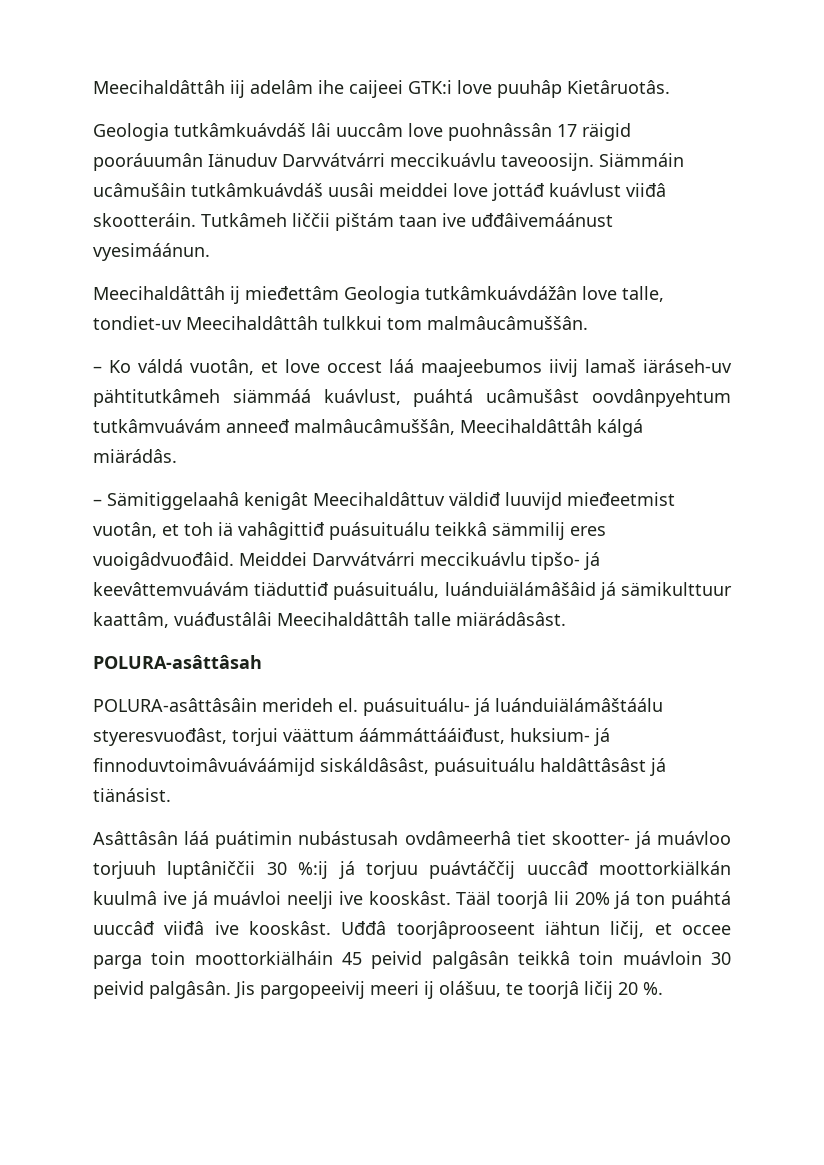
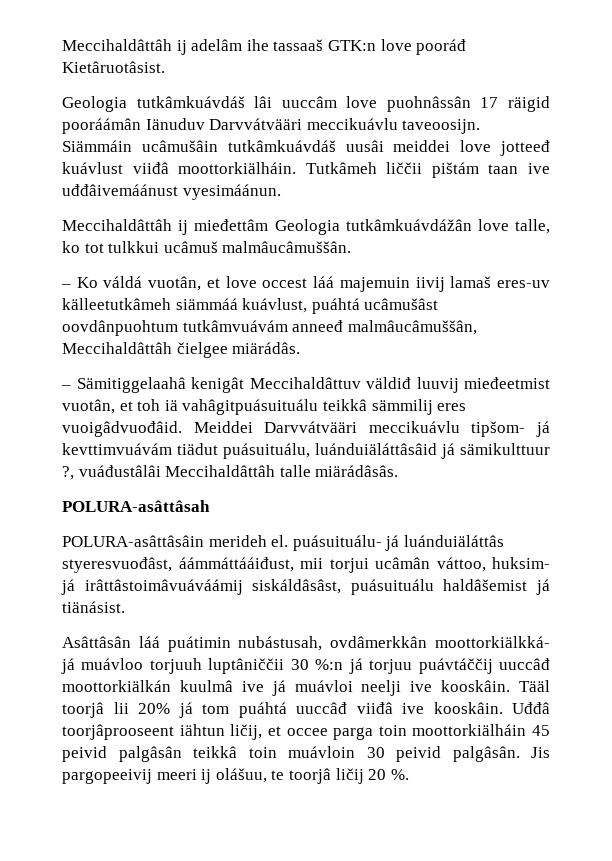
[93,80,670,98] Meecihaldâttâh iij adelâm ihe caijeei GTK:i love puuhâp Kietâruotâs. -> [62,39,467,55] [62,61,165,73] Meccihaldâttâh ij adelâm ihe tassaaš GTK:n love pooráđ Kietâruotâsist.
[93,153,385,171] pooráuumân Iänuduv Darvvátvárri -> [62,118,303,134] pooráámân Iänuduv Darvvátvääri
[492,183,544,201] jottáđ -> [499,140,550,156] jotteeđ
[93,213,196,227] skootteráin. -> [178,162,297,174] moottorkiälháin.
[93,286,225,300] Meecihaldâttâh -> [62,219,172,231] Meccihaldâttâh
[93,316,422,330] tondiet-uv Meecihaldâttâh tulkkui tom -> [62,241,218,253] ko tot tulkkui ucâmuš
[421,359,542,377] maajeebumos -> [339,277,410,292] majemuin
[643,359,732,373] [93,389,220,407] iäráseh-uv pähtitutkâmeh -> [497,280,550,288] [62,298,171,310] eres-uv källeetutkâmeh
[592,389,731,407] oovdânpyehtum -> [62,320,178,336] oovdânpuohtum
[460,419,643,437] Meecihaldâttâh kálgá -> [62,342,228,358] Meccihaldâttâh čielgee
[313,492,562,510] Meecihaldâttuv väldiđ luuvijd -> [249,377,459,393] Meccihaldâttuv väldiđ luuvij
[238,522,430,540] vahâgittiđ puásuituálu -> [182,399,319,415] vahâgitpuásuituálu
[312,552,600,570] [93,582,732,600] [93,612,566,628] Darvvátvárri meccikuávlu tipšo- já keevâttemvuávám tiäduttiđ puásuituálu, luánduiälámâšâid já sämikulttuur kaattâm, vuáđustâlâi Meecihaldâttâh talle miärádâsâst. -> [264,421,550,437] [62,443,550,459] [62,465,399,480] Darvvátvääri meccikuávlu tipšom- já kevttimvuávám tiädut puásuituálu, luánduiäláttâsâid já sämikulttuur ?, vuáđustâlâi Meccihaldâttâh talle miärádâsâs.
[495,698,663,712] [93,728,610,746] [93,758,315,776] luánduiälámâštáálu styeresvuođâst, torjui väättum áámmáttááiđust, huksium- já finnoduvtoimâvuáváámijd -> [403,535,504,547] [62,557,550,573] [61,579,243,595] luánduiäláttâs styeresvuođâst, áámmáttááiđust, mii torjui ucâmân váttoo, huksim- já irâttâstoimâvuáváámij
[540,758,646,772] haldâttâsâst -> [443,579,528,591] haldâšemist
[298,831,630,845] nubástusah ovdâmeerhâ tiet skootter- -> [238,636,550,651] nubástusah, ovdâmerkkân moottorkiälkká-
[298,861,329,879] %:ij -> [315,659,344,670] %:n
[368,891,451,905] kooskâst. -> [441,680,511,692] kooskâin.
[636,893,666,905] ton -> [202,704,229,714] tom
[249,921,331,935] kooskâst. -> [433,702,503,714] kooskâin.

